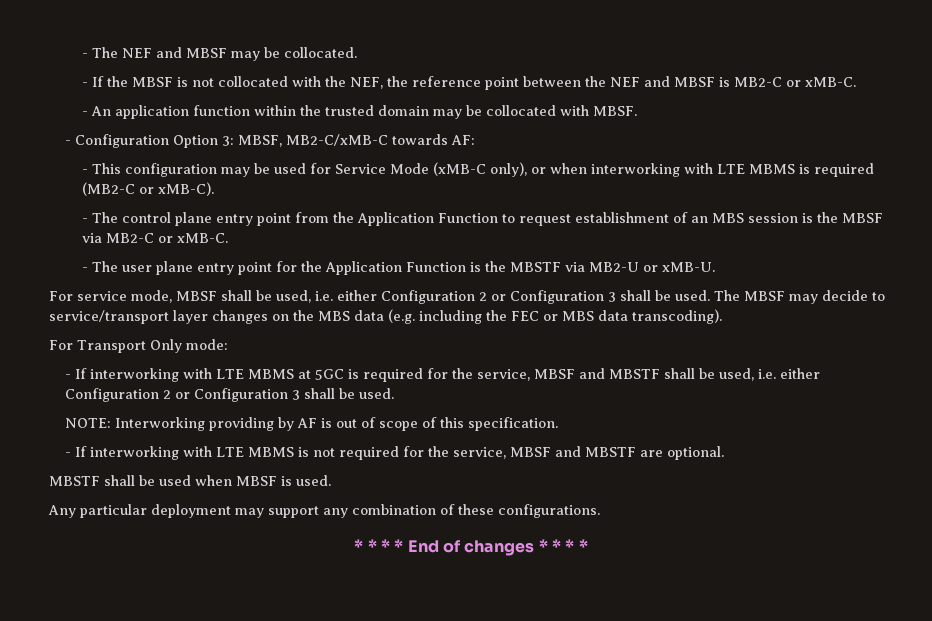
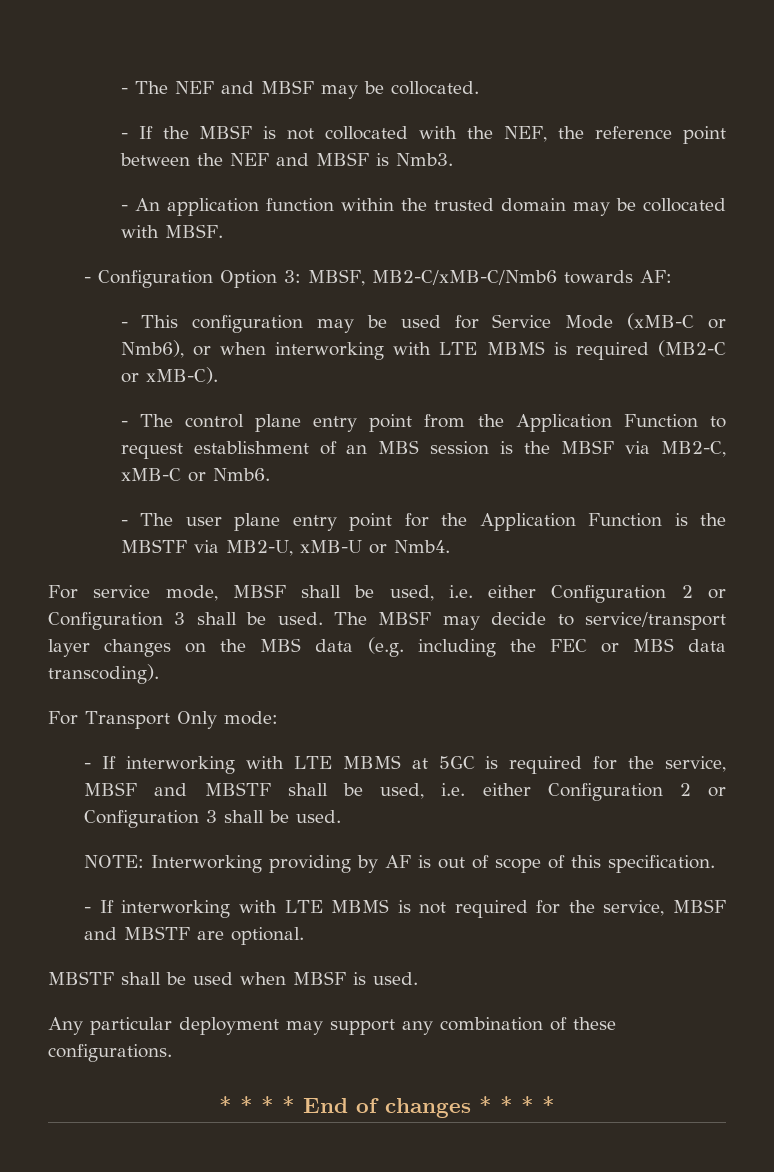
[733,77,856,87] MB2-C or xMB-C. -> [395,153,453,166] Nmb3.
[286,134,389,146] MB2-C/xMB-C -> [372,270,558,285] MB2-C/xMB-C/Nmb6
[489,162,527,177] only), -> [708,319,726,329] [120,340,184,358] or Nmb6),
[105,233,228,243] MB2-C or xMB-C. -> [661,441,726,457] [120,468,270,482] MB2-C, xMB-C or Nmb6.
[588,262,715,272] MB2-U or xMB-U. -> [225,540,450,556] MB2-U, xMB-U or Nmb4.

